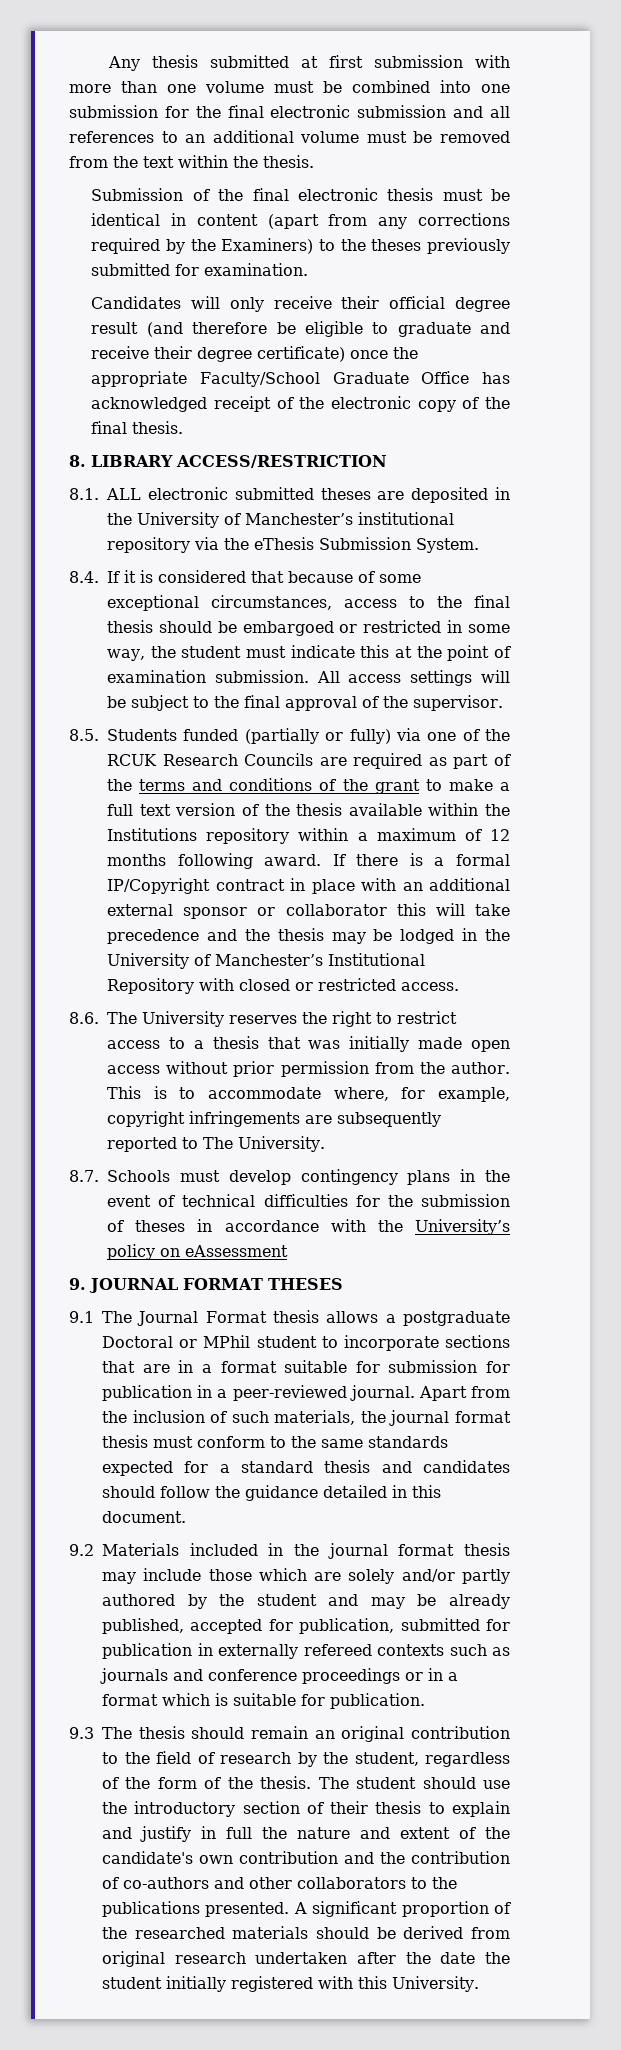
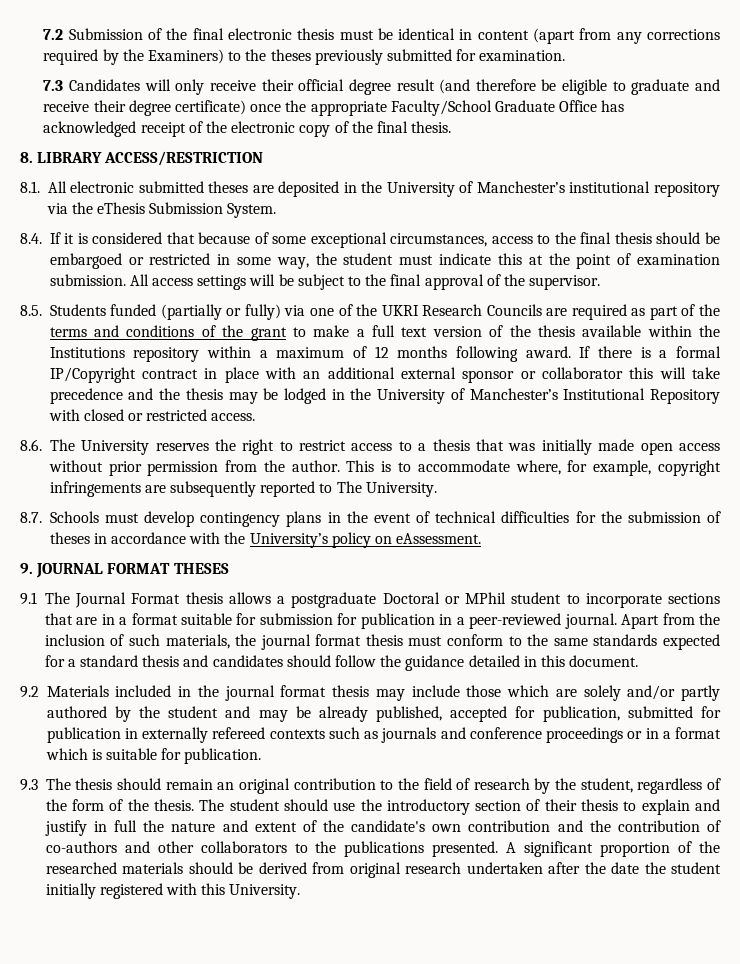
[108,55,510,71] [69,80,510,93] [69,105,510,118] [69,130,510,143] [69,155,314,168] Any thesis submitted at first submission with more than one volume must be combined into one submission for the final electronic submission and all references to an additional volume must be removed from the text within the thesis. // -> [43,29,64,40] 7.2
(309, 269) none -> [43,80,64,91] 7.3
[106,488,141,500] ALL -> [47,181,67,193] All
[107,754,157,766] RCUK -> [381,305,419,316] UKRI
[185,1245,288,1257] eAssessment -> [396,533,482,544] eAssessment.

